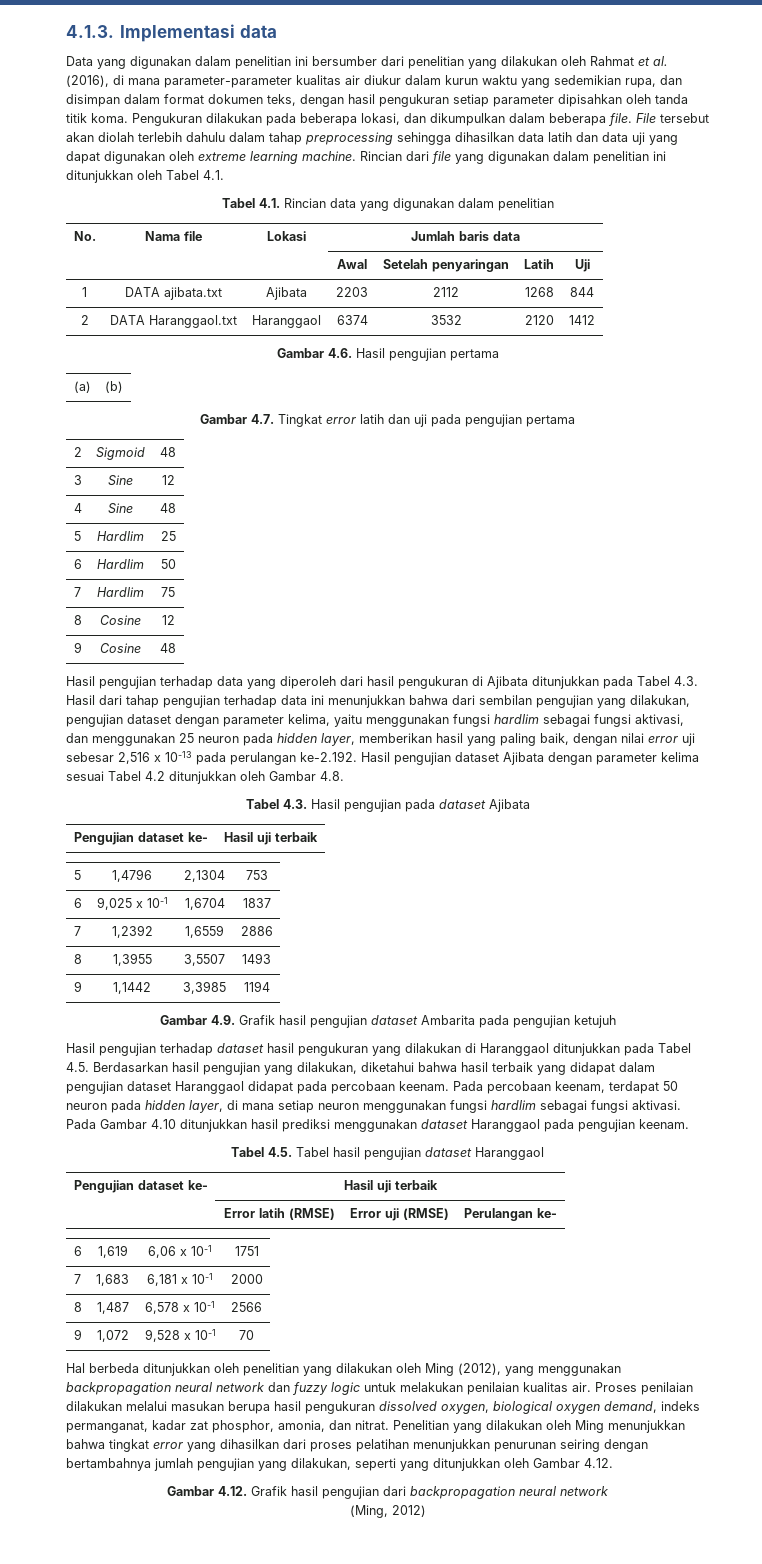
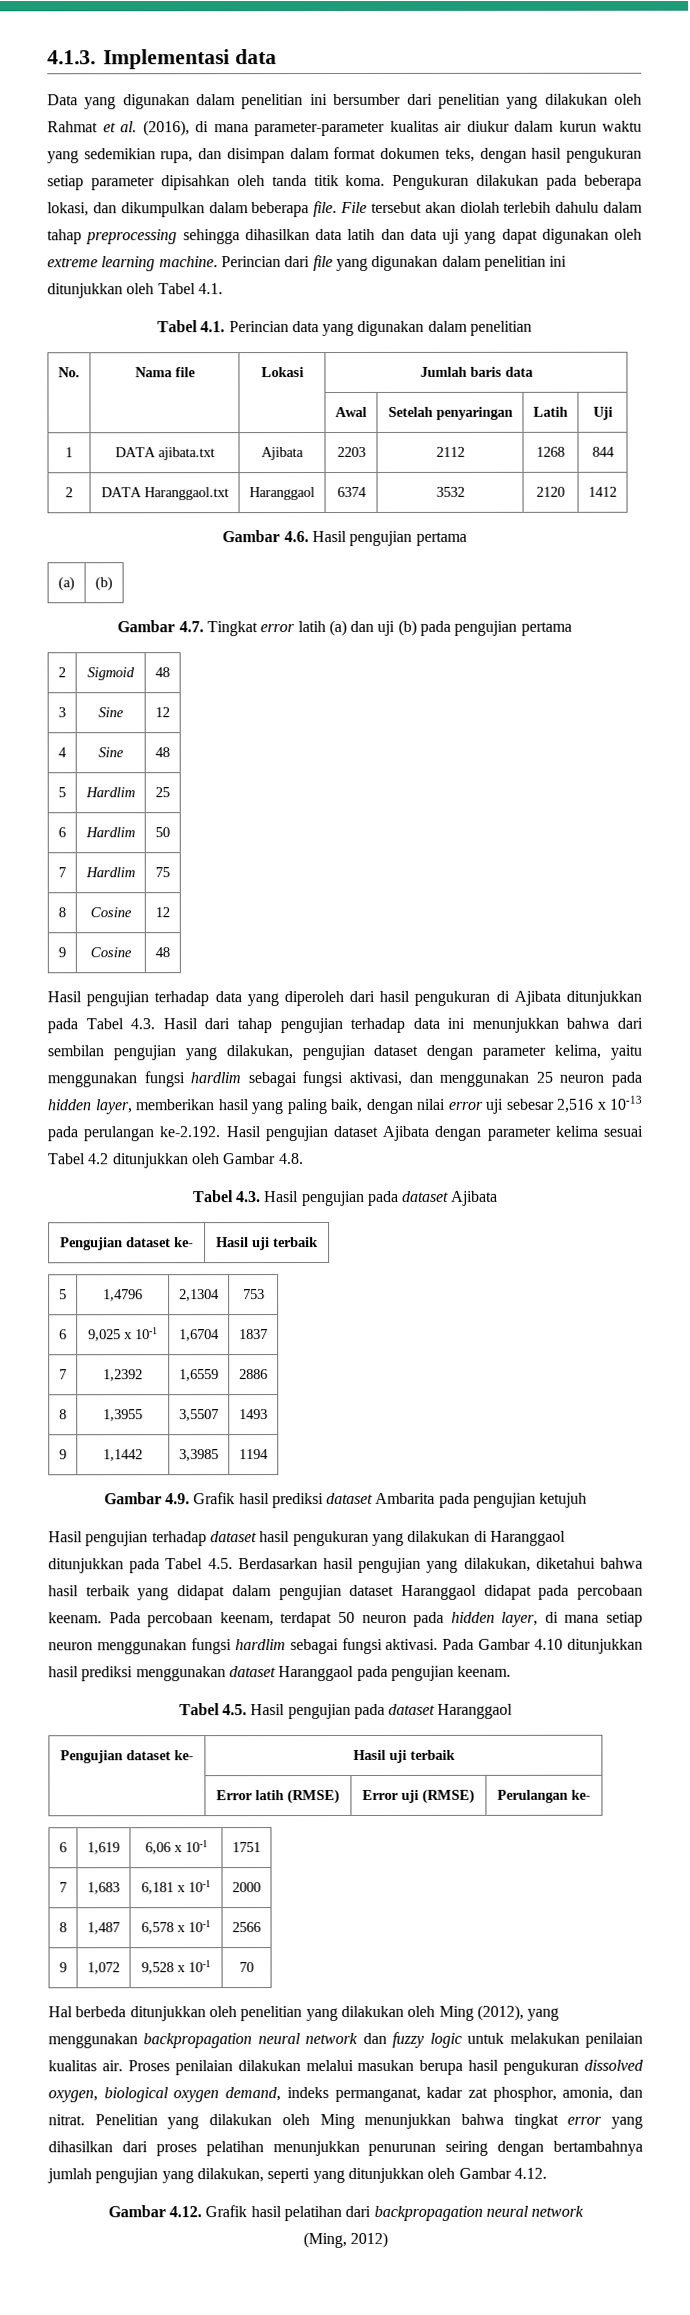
[360,151,402,161] Rincian -> [220,256,281,268] Perincian
[283,198,326,208] Rincian -> [228,321,289,333] Perincian
(384, 419) none -> [328,619,347,637] (a)
(427, 420) none -> [397,619,417,636] (b)
[309,1015,367,1028] pengujian -> [271,1493,324,1509] prediksi
[296,1147,421,1160] Tabel hasil pengujian -> [250,1703,385,1720] Hasil pengujian pada
[322,1486,379,1499] pengujian -> [284,2206,342,2222] pelatihan

